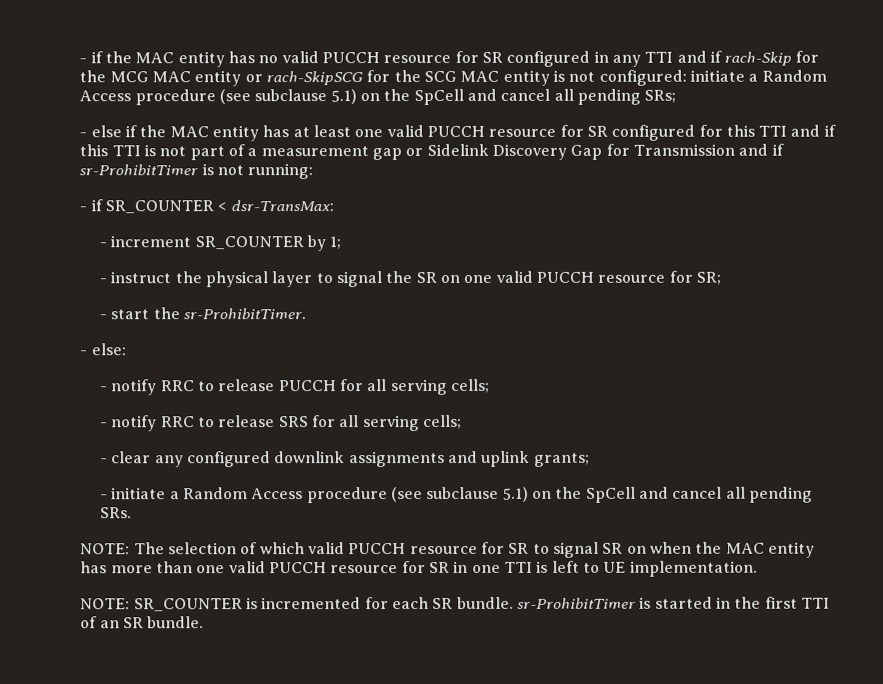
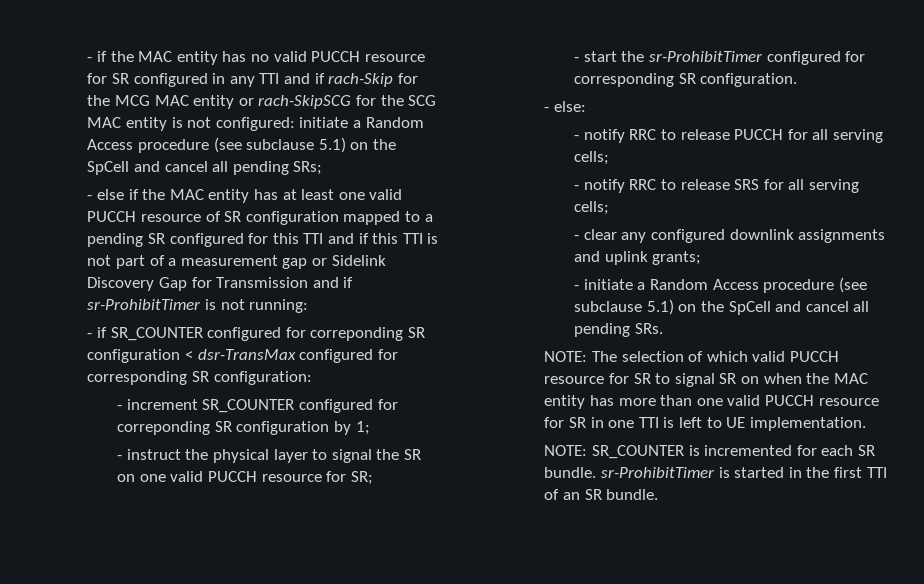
[559,124,584,137] for -> [205,211,433,225] [87,233,144,247] of SR configuration mapped to a pending
[217,200,334,212] [99,235,304,250] < dsr-TransMax: // - increment SR_COUNTER -> [207,327,425,341] [87,349,398,363] [87,371,312,385] [117,399,398,413] [117,421,330,435] configured for correponding SR configuration < dsr-TransMax configured for corresponding SR configuration: // - increment SR_COUNTER configured for correponding SR configuration
[183,308,307,320] sr-ProhibitTimer. -> [648,51,866,65] [574,73,798,87] sr-ProhibitTimer configured for corresponding SR configuration.

